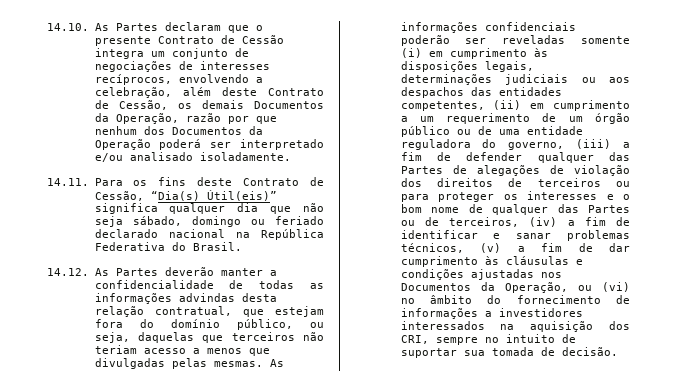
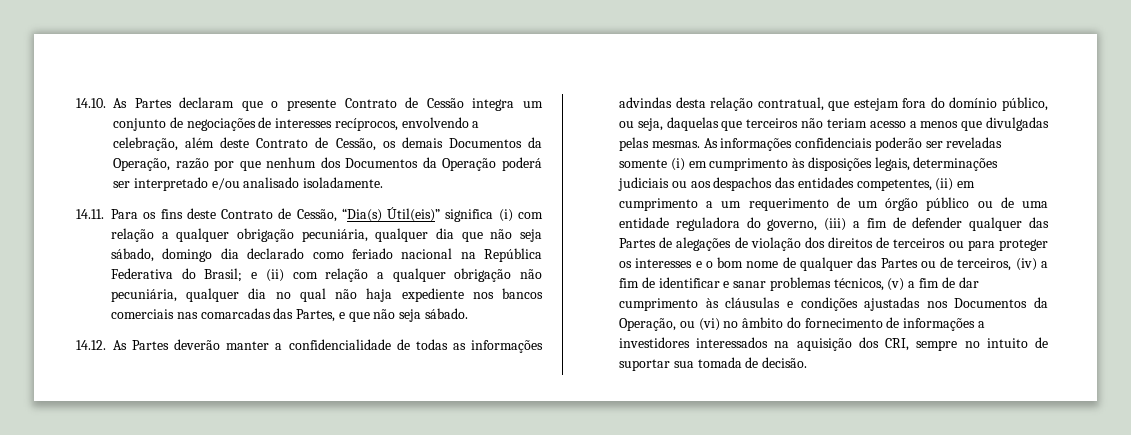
(158, 208) none -> [498,209,543,222] [111,228,368,242] (i) com relação a qualquer obrigação pecuniária,
[250,216,324,225] [94,229,158,238] ou feriado declarado -> [220,248,393,259] dia declarado como feriado
[192,242,242,251] Brasil. -> [204,268,542,282] [111,288,543,302] [111,308,469,322] Brasil; e (ii) com relação a qualquer obrigação não pecuniária, qualquer dia no qual não haja expediente nos bancos comerciais nas comarcadas das Partes, e que não seja sábado.

